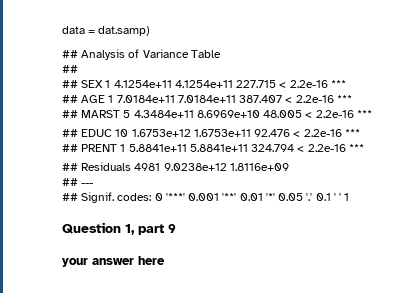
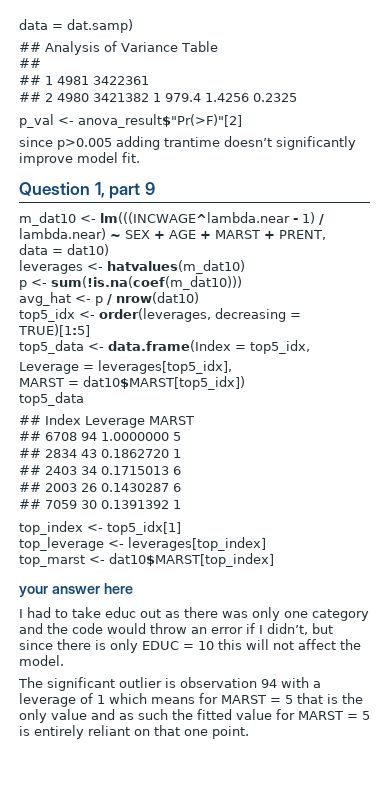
[81,80,346,88] [62,95,352,103] [62,110,372,118] [62,129,360,137] [62,144,364,152] [62,162,289,171] [62,178,94,186] [62,192,350,203] [62,222,176,235] [62,256,165,267] SEX 1 4.1254e+11 4.1254e+11 227.715 < 2.2e-16 *** // ## AGE 1 7.0184e+11 7.0184e+11 387.407 < 2.2e-16 *** // ## MARST 5 4.3484e+11 8.6969e+10 48.005 < 2.2e-16 *** // ## EDUC 10 1.6753e+12 1.6753e+11 92.476 < 2.2e-16 *** // ## PRENT 1 5.8841e+11 5.8841e+11 324.794 < 2.2e-16 *** // ## Residuals 4981 9.0238e+12 1.8116e+09 // ## --- // ## Signif. codes: 0 '***' 0.001 '**' 0.01 '*' 0.05 '.' 0.1 ' ' 1 // Question 1, part 9 // your answer here -> [45,76,149,85] [19,92,297,102] [19,114,242,128] [19,136,356,150] [19,152,140,166] [19,182,155,199] [19,212,324,226] [19,228,326,240] [19,244,109,256] [19,260,245,274] [19,276,242,290] [19,292,199,306] [19,308,301,322] [18,324,90,337] [19,340,310,354] [19,360,232,374] [19,376,245,390] [19,392,84,406] [19,414,194,428] [19,431,181,441] [19,448,181,458] [19,465,181,475] [19,482,181,492] [19,499,181,509] [19,521,181,535] [19,537,266,551] [19,553,274,567] [19,583,133,597] [19,607,369,621] [19,623,333,635] [19,639,361,653] [19,655,64,666] [18,677,321,691] [19,693,363,707] [19,709,370,723] [19,725,249,739] 1 4981 3422361 // ## 2 4980 3421382 1 979.4 1.4256 0.2325 // p_val <- anova_result$"Pr(>F)"[2] // since p>0.005 adding trantime doesn’t significantly improve model fit. // Question 1, part 9 // m_dat10 <- lm(((INCWAGE^lambda.near - 1) / lambda.near) ~ SEX + AGE + MARST + PRENT, // data = dat10) // leverages <- hatvalues(m_dat10) // p <- sum(!is.na(coef(m_dat10))) // avg_hat <- p / nrow(dat10) // top5_idx <- order(leverages, decreasing = TRUE)[1:5] // top5_data <- data.frame(Index = top5_idx, // Leverage = leverages[top5_idx], // MARST = dat10$MARST[top5_idx]) // top5_data // ## Index Leverage MARST // ## 6708 94 1.0000000 5 // ## 2834 43 0.1862720 1 // ## 2403 34 0.1715013 6 // ## 2003 26 0.1430287 6 // ## 7059 30 0.1391392 1 // top_index <- top5_idx[1] // top_leverage <- leverages[top_index] // top_marst <- dat10$MARST[top_index] // your answer here // I had to take educ out as there was only one category and the code would throw an error if I didn’t, but since there is only EDUC = 10 this will not affect the model. // The significant outlier is observation 94 with a leverage of 1 which means for MARST = 5 that is the only value and as such the fitted value for MARST = 5 is entirely reliant on that one point.

